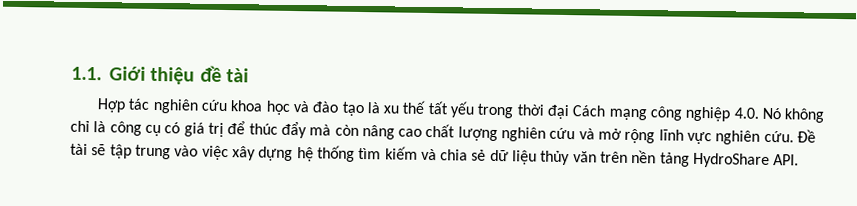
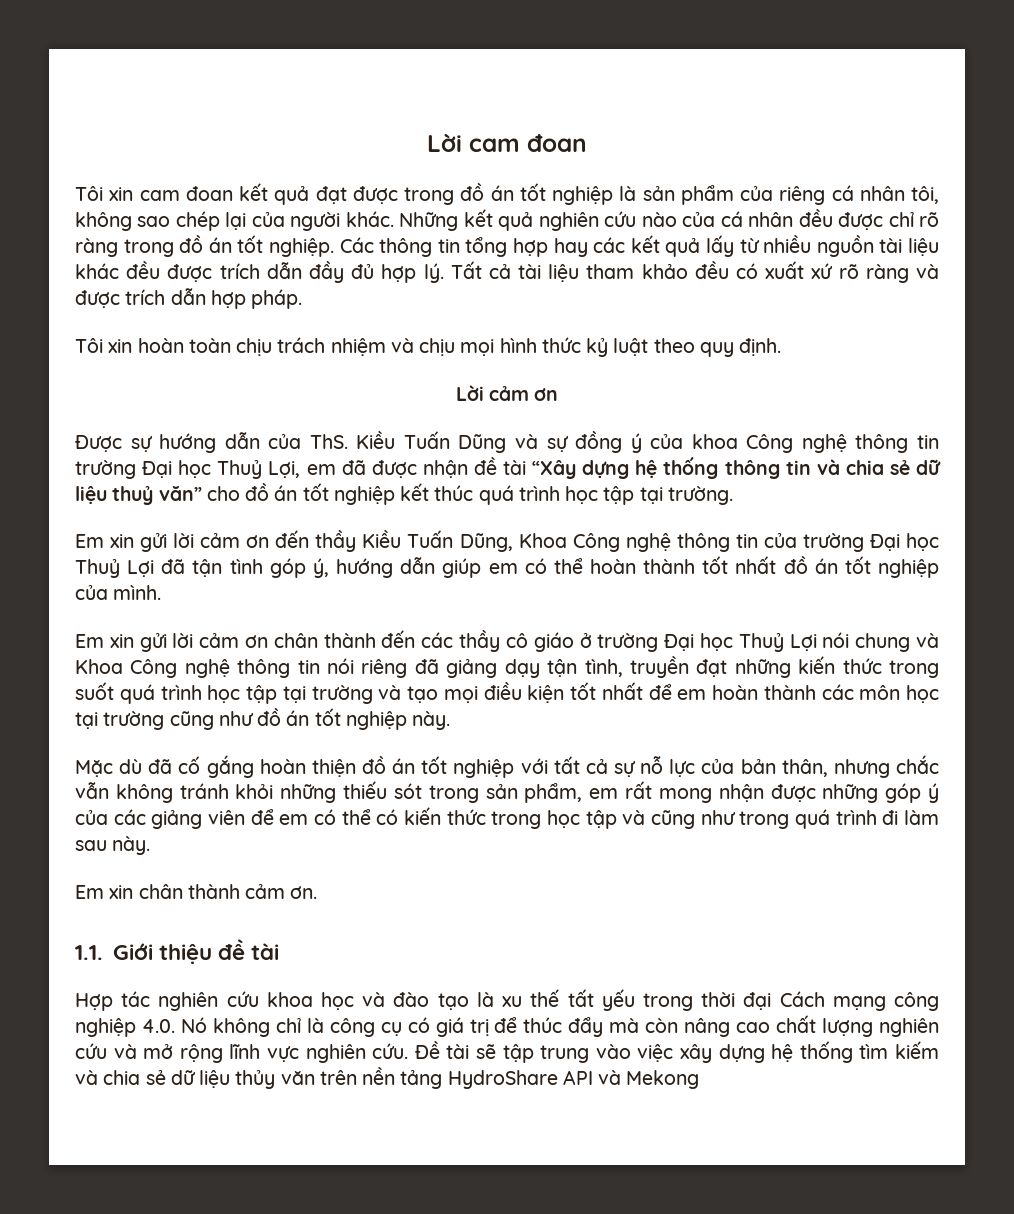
(71, 73) none -> [427,134,587,152] [75,183,939,205] [75,209,940,231] [75,235,940,257] [75,261,939,283] [75,288,303,309] [75,337,782,357] [455,385,559,401] [75,431,939,453] [75,457,942,479] [75,483,733,505] [75,530,940,552] [75,556,939,578] [75,585,162,600] [75,630,940,652] [75,656,939,678] [75,682,939,704] [75,708,451,730] [75,755,939,778] [75,781,940,803] [75,807,939,829] [75,836,151,855] [75,884,318,899] Lời cam đoan // Tôi xin cam đoan kết quả đạt được trong đồ án tốt nghiệp là sản phẩm của riêng cá nhân tôi, không sao chép lại của người khác. Những kết quả nghiên cứu nào của cá nhân đều được chỉ rõ ràng trong đồ án tốt nghiệp. Các thông tin tổng hợp hay các kết quả lấy từ nhiều nguồn tài liệu khác đều được trích dẫn đầy đủ hợp lý. Tất cả tài liệu tham khảo đều có xuất xứ rõ ràng và được trích dẫn hợp pháp. // Tôi xin hoàn toàn chịu trách nhiệm và chịu mọi hình thức kỷ luật theo quy định. // Lời cảm ơn // Được sự hướng dẫn của ThS. Kiều Tuấn Dũng và sự đồng ý của khoa Công nghệ thông tin trường Đại học Thuỷ Lợi, em đã được nhận đề tài “Xây dựng hệ thống thông tin và chia sẻ dữ liệu thuỷ văn” cho đồ án tốt nghiệp kết thúc quá trình học tập tại trường. // Em xin gửi lời cảm ơn đến thầy Kiều Tuấn Dũng, Khoa Công nghệ thông tin của trường Đại học Thuỷ Lợi đã tận tình góp ý, hướng dẫn giúp em có thể hoàn thành tốt nhất đồ án tốt nghiệp của mình. // Em xin gửi lời cảm ơn chân thành đến các thầy cô giáo ở trường Đại học Thuỷ Lợi nói chung và Khoa Công nghệ thông tin nói riêng đã giảng dạy tận tình, truyền đạt những kiến thức trong suốt quá trình học tập tại trường và tạo mọi điều kiện tốt nhất để em hoàn thành các môn học tại trường cũng như đồ án tốt nghiệp này. // Mặc dù đã cố gắng hoàn thiện đồ án tốt nghiệp với tất cả sự nỗ lực của bản thân, nhưng chắc vẫn không tránh khỏi những thiếu sót trong sản phẩm, em rất mong nhận được những góp ý của các giảng viên để em có thể có kiến thức trong học tập và cũng như trong quá trình đi làm sau này. // Em xin chân thành cảm ơn. //
[773,154,800,166] API. -> [562,1070,700,1089] API và Mekong

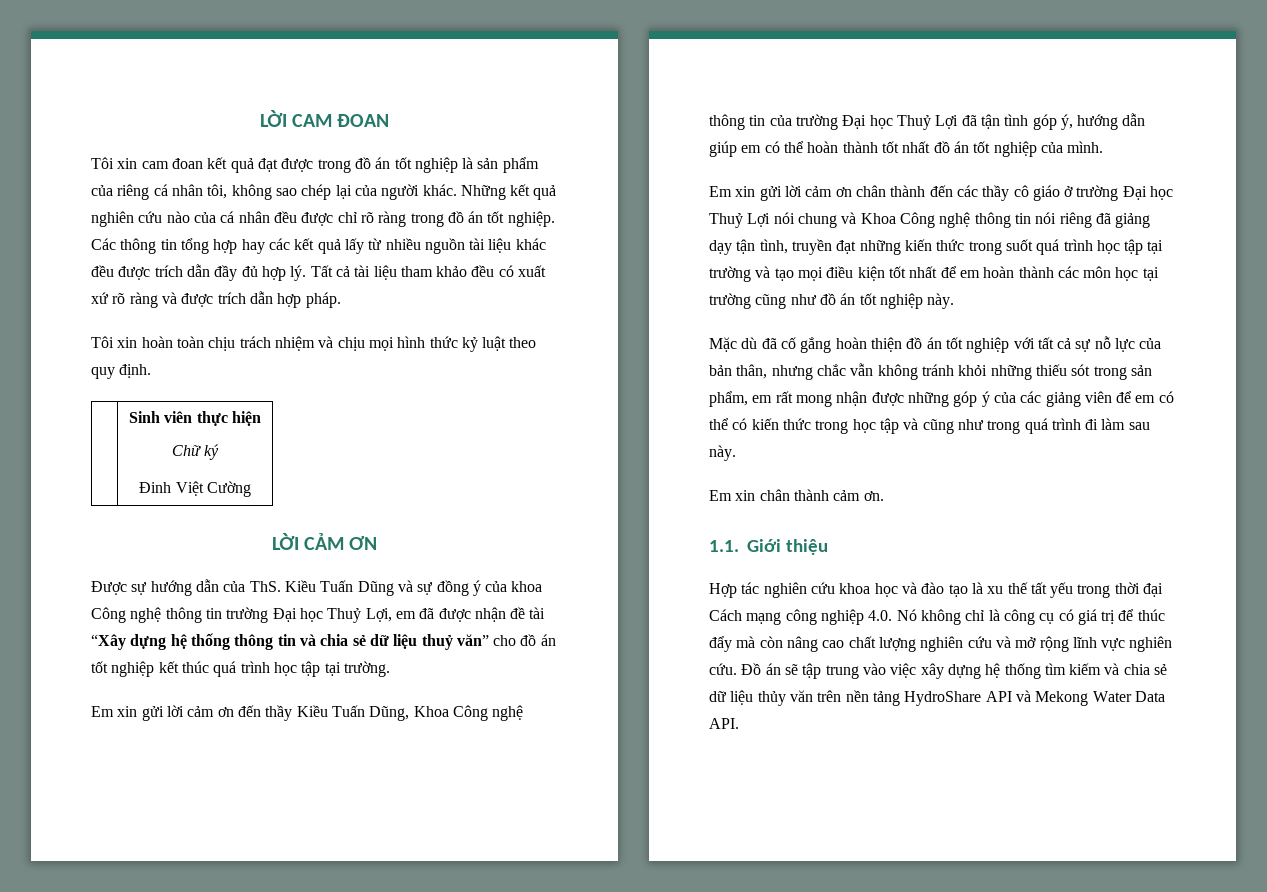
[427,134,587,152] Lời cam đoan -> [259,110,390,127] LỜI CAM ĐOAN
[455,385,559,401] // Lời cảm ơn -> [129,411,261,426] [171,444,220,460] [139,481,251,497] [271,533,378,550] // | Sinh viên thực hiện // Chữ ký // Đinh Việt Cường // LỜI CẢM ƠN
[217,939,279,960] đề tài -> (828, 547) none
[414,1041,470,1059] Đề tài -> [741,663,781,675] Đồ án
(700, 1079) none -> [1092,691,1165,702] [709,718,739,729] Water Data API.

